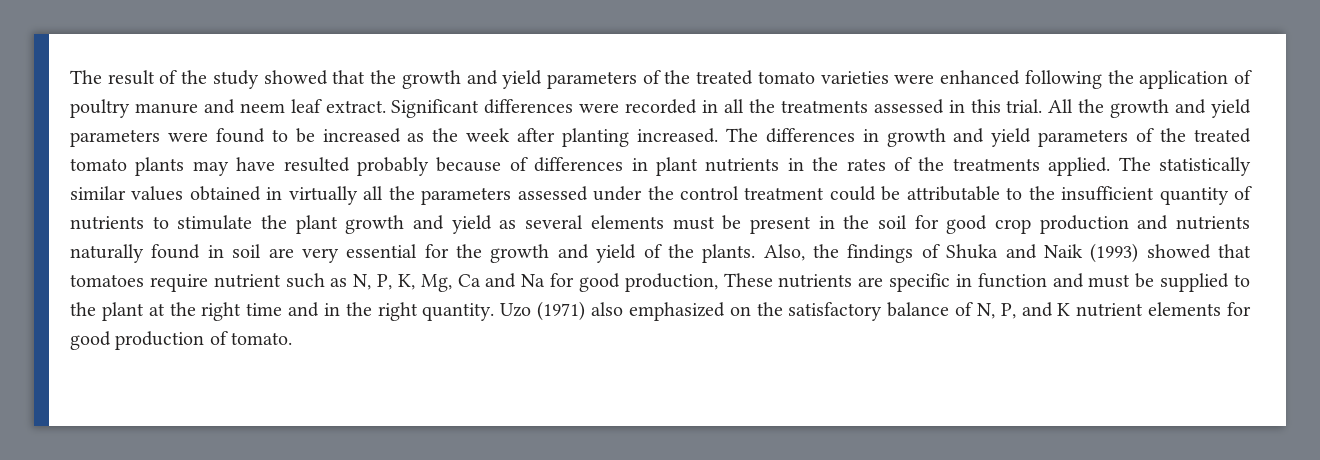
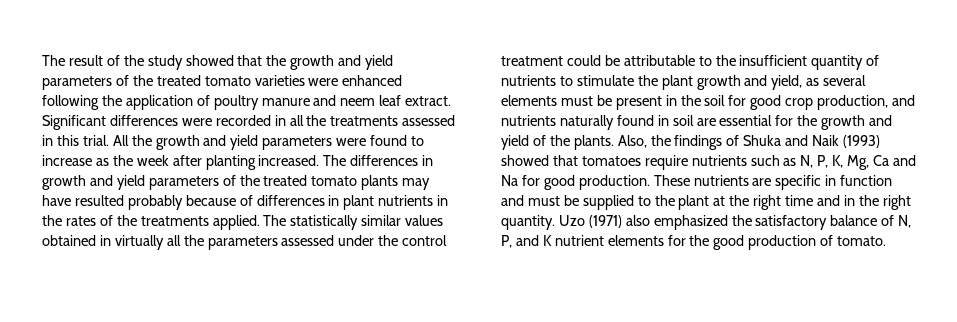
[295,128,401,143] be increased -> [42,155,92,166] increase
[451,215,492,234] yield -> [771,75,803,90] yield,
[1039,215,1129,234] production -> [817,95,889,110] production,
[301,248,339,263] very -> (716, 122) none
[213,274,281,288] nutrient -> [691,155,747,166] nutrients
[624,273,718,292] production, -> [578,175,650,190] production.
[729,306,751,316] on -> (728, 222) none
(1251, 309) none -> [689,235,710,246] the

